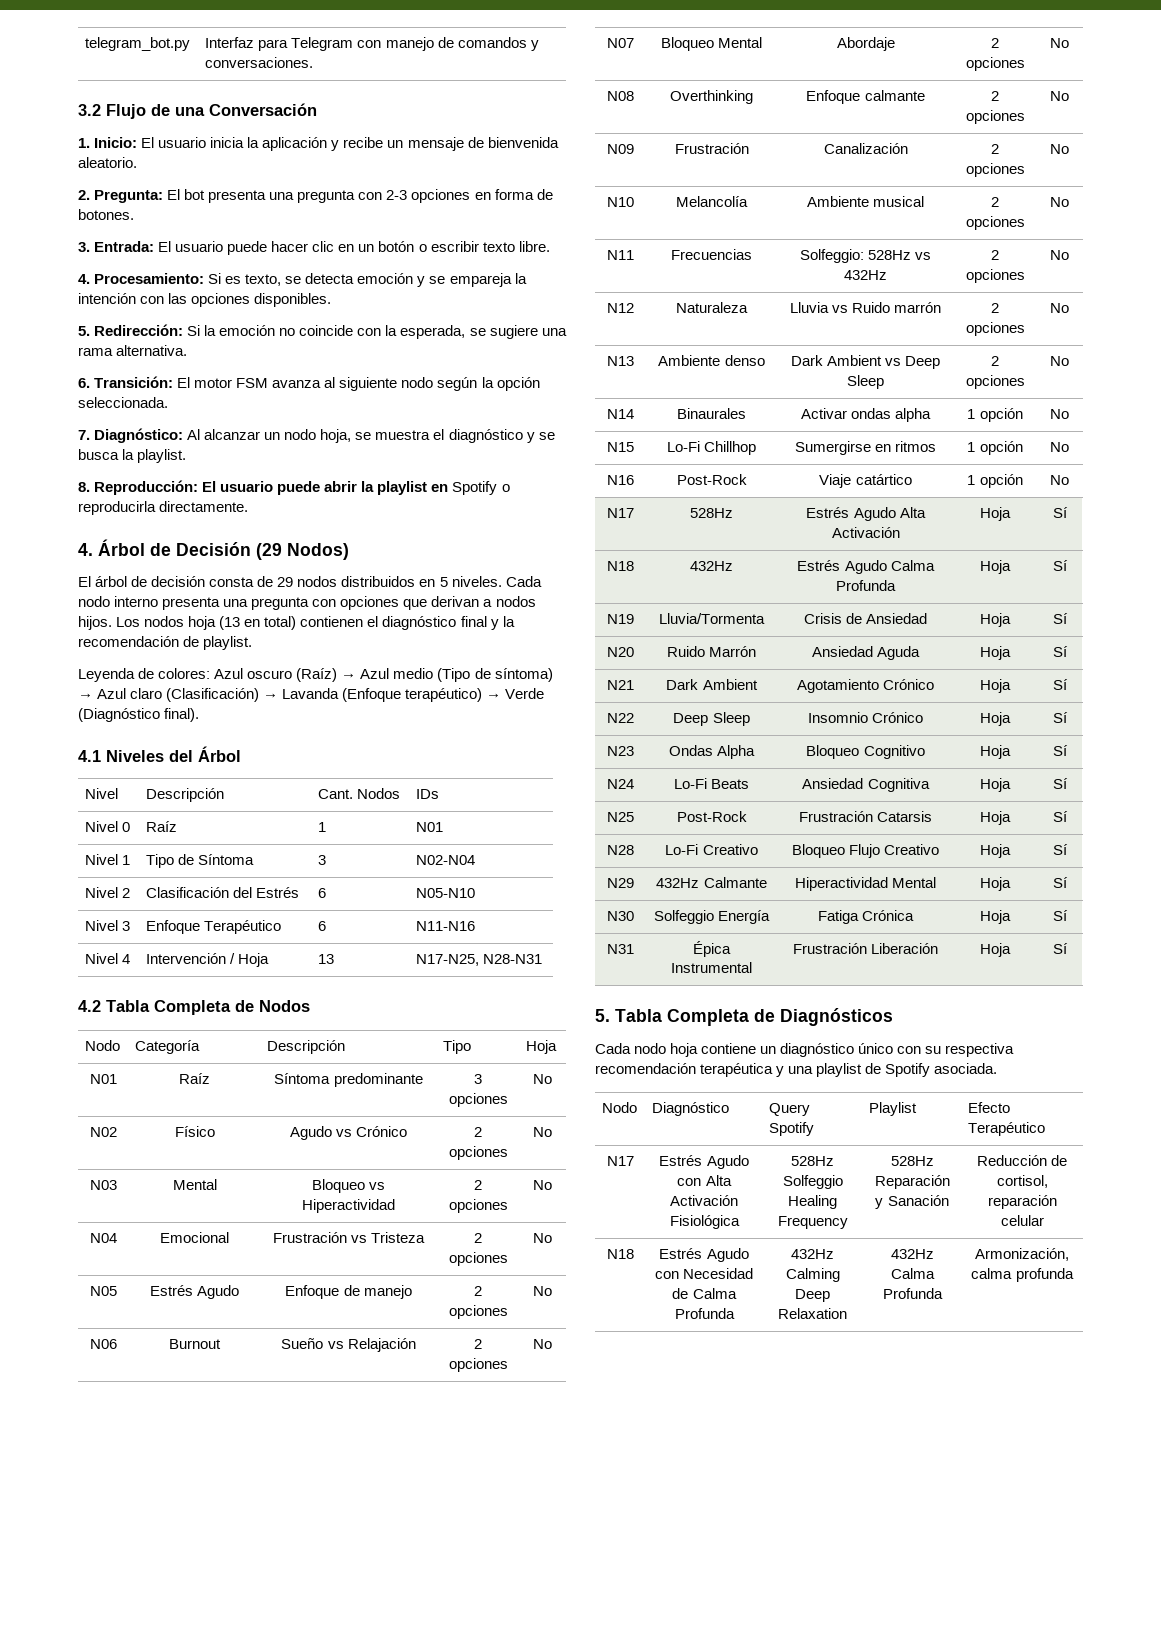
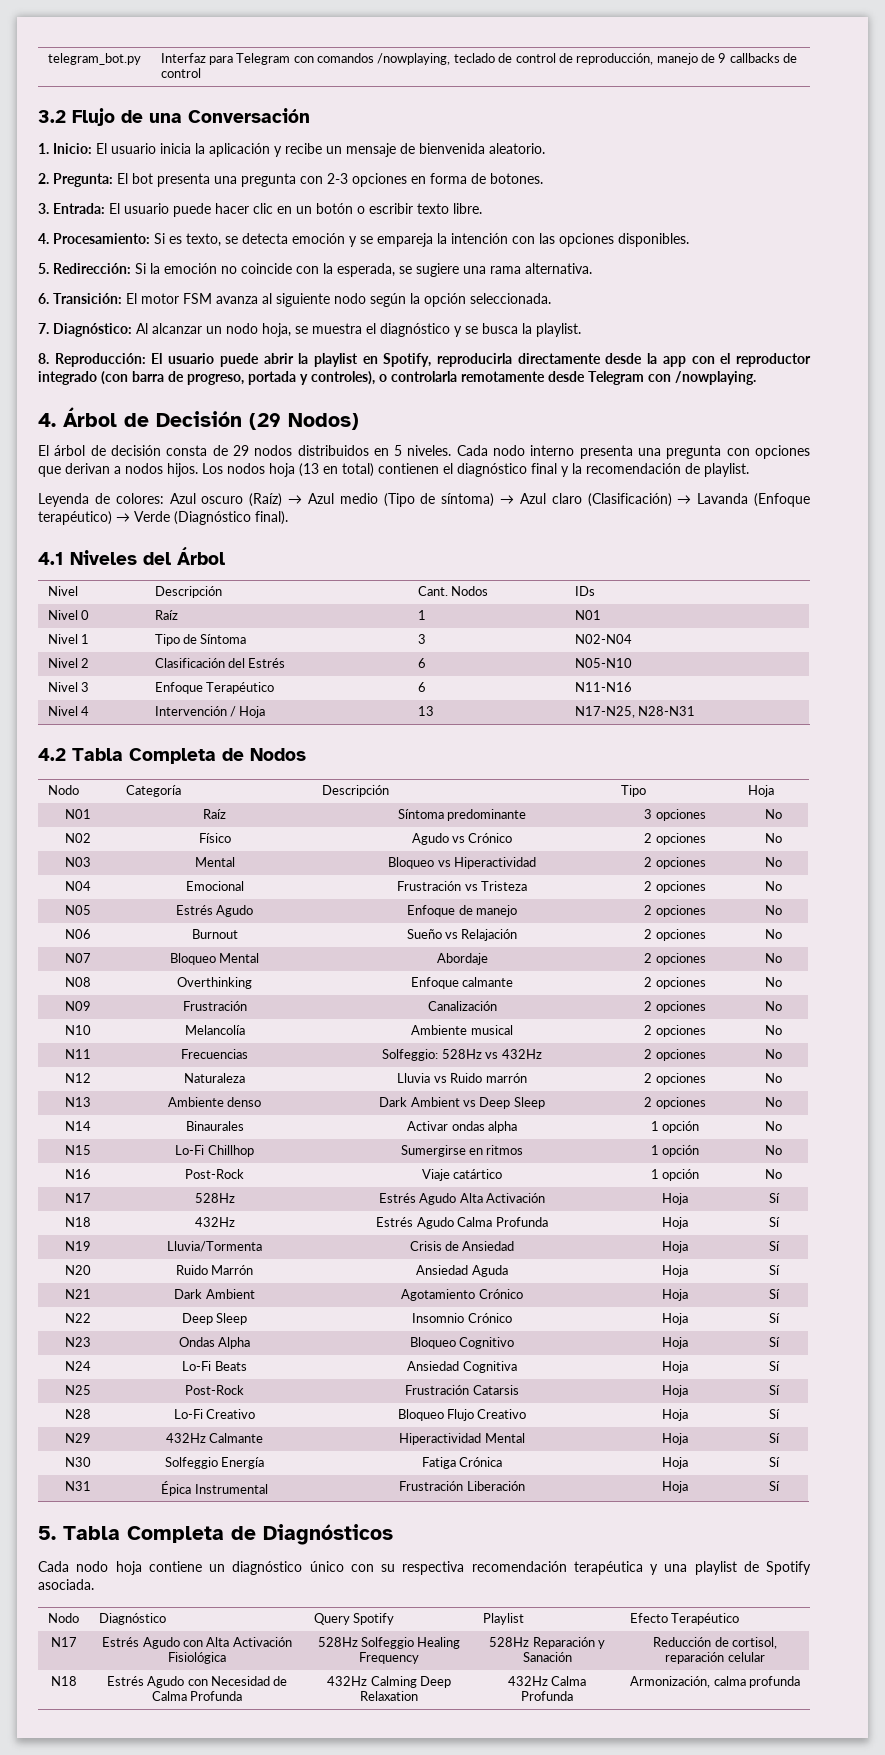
[385,37,539,51] [205,57,314,68] manejo de comandos y conversaciones. -> [317,53,798,65] [160,68,201,78] comandos /nowplaying, teclado de control de reproducción, manejo de 9 callbacks de control
[452,481,510,495] [78,501,249,515] Spotify o reproducirla directamente. -> [383,353,812,367] [38,371,756,385] Spotify, reproducirla directamente desde la app con el reproductor integrado (con barra de progreso, portada y controles), o controlarla remotamente desde Telegram con /nowplaying.

